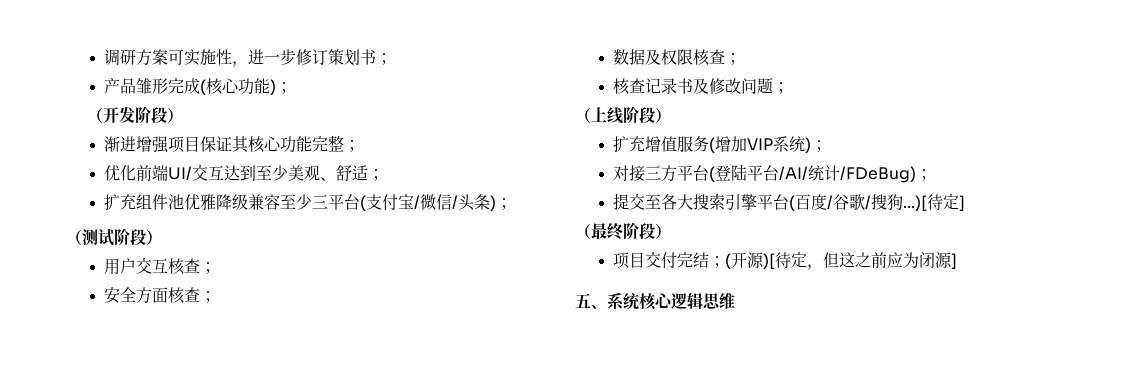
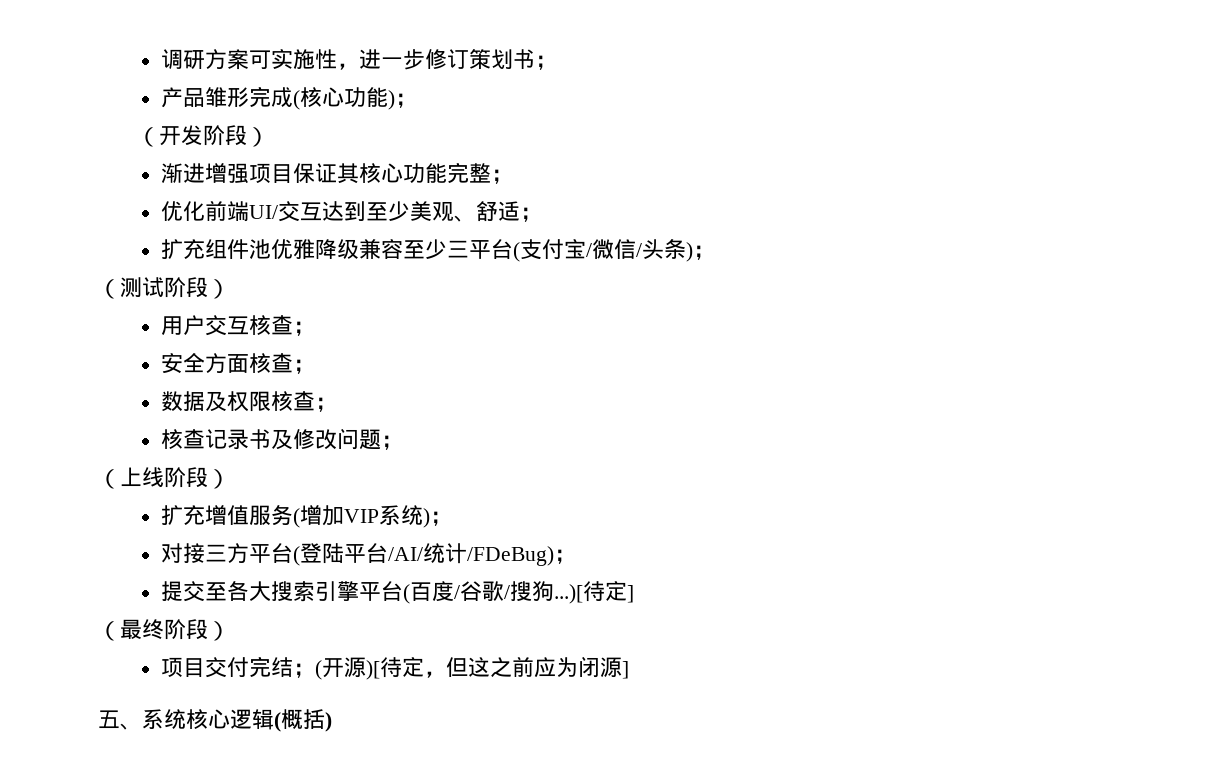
[703,292,735,309] 思维 -> [274,709,332,732] (概括)

